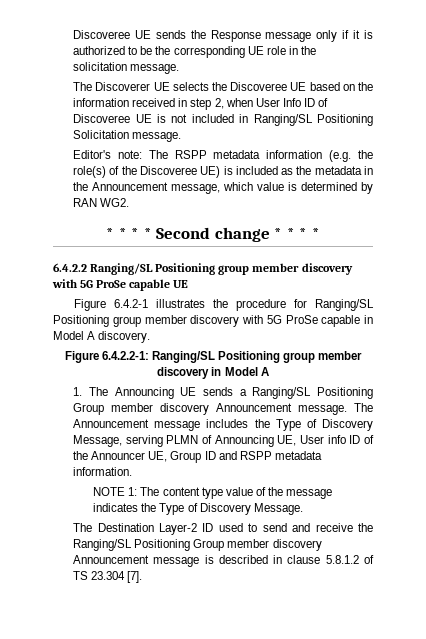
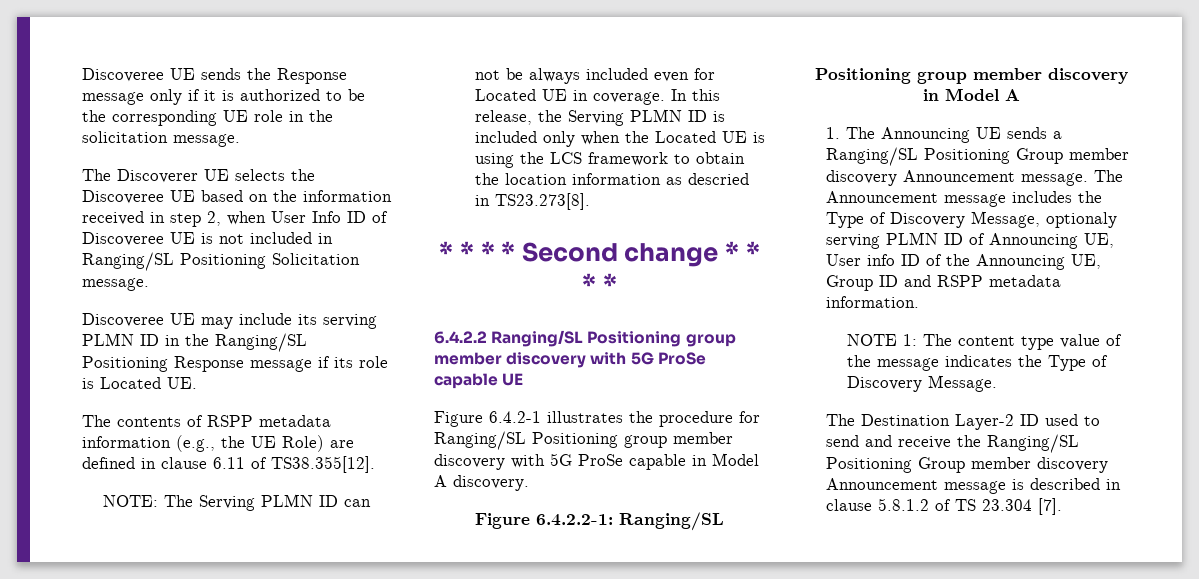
[73,150,373,162] [73,166,373,178] [73,182,373,194] [73,198,130,207] Editor's note: The RSPP metadata information (e.g. the role(s) of the Discoveree UE) is included as the metadata in the Announcement message, which value is determined by RAN WG2. -> [82,313,378,329] [82,333,308,352] [82,356,389,372] [82,377,198,389] [82,415,332,427] [82,435,355,452] [82,456,376,473] [102,494,371,511] [474,68,715,84] [474,89,720,105] [474,109,725,126] [474,131,765,147] [474,152,745,168] [474,173,749,185] [474,193,590,210] Discoveree UE may include its serving PLMN ID in the Ranging/SL Positioning Response message if its role is Located UE. // The contents of RSPP metadata information (e.g., the UE Role) are defined in clause 6.11 of TS38.355[12]. // NOTE: The Serving PLMN ID can not be always included even for Located UE in coverage. In this release, the Serving PLMN ID is included only when the Located UE is using the LCS framework to obtain the location information as descried in TS23.273[8].
[125,435,199,447] serving PLMN -> [1046,212,1118,228] [826,232,964,249] optionaly serving PLMN ID
[91,451,146,460] Announcer -> [976,254,1066,270] Announcing

